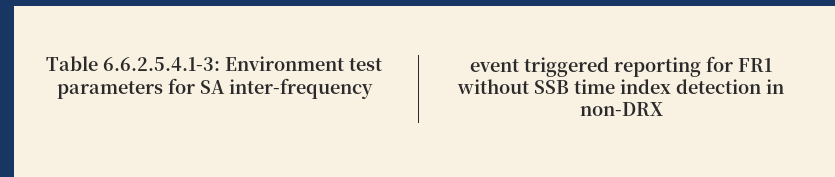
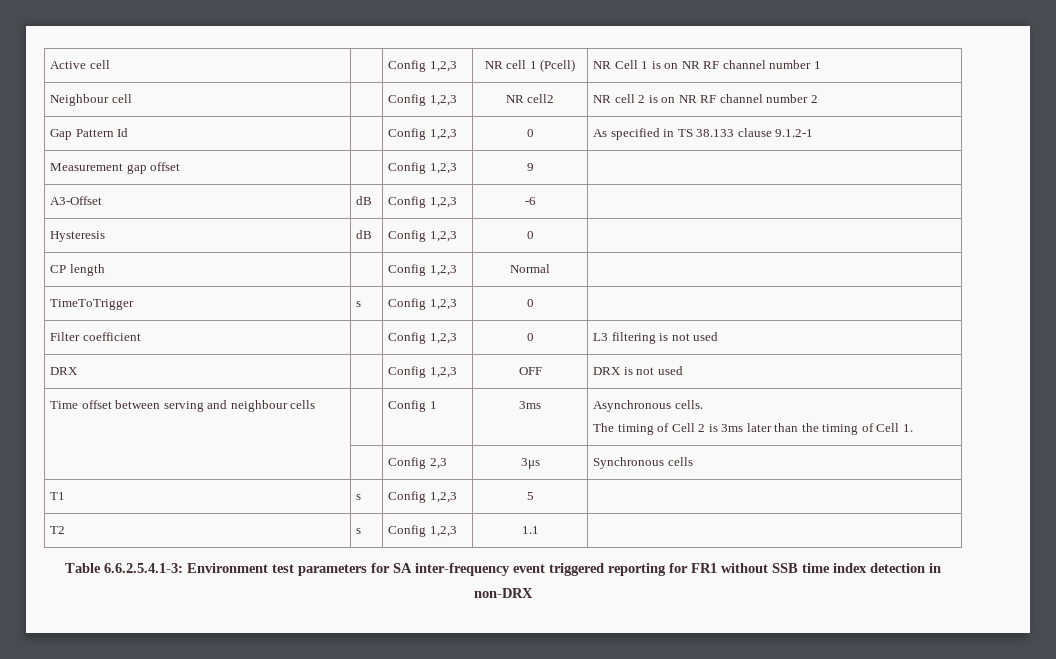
(46, 63) none -> [50,60,110,69] [388,60,457,72] [484,59,576,72] [593,60,821,69] [50,94,132,106] [388,94,457,106] [505,94,555,103] [593,94,818,103] [50,128,129,140] [388,128,457,140] [526,129,534,137] [593,128,814,140] [50,162,181,174] [388,162,457,174] [526,163,534,171] [50,196,103,205] [356,196,373,205] [388,196,457,208] [524,197,536,205] [50,231,106,242] [356,230,373,239] [388,230,457,242] [526,231,534,239] [50,264,105,276] [388,264,457,276] [510,264,550,273] [50,299,135,310] [356,301,362,307] [388,298,457,310] [526,299,534,307] [50,332,141,341] [388,332,457,344] [526,333,534,341] [593,332,719,344] [50,367,79,375] [388,366,457,378] [518,367,542,375] [593,366,683,375] [50,400,316,412] [388,400,437,412] [519,401,541,409] [593,400,703,412] [593,423,913,435] [388,457,447,469] [520,458,540,469] [593,457,693,469] [50,492,66,500] [356,494,362,500] [388,491,457,503] [526,492,534,500] [50,526,66,534] [356,528,362,534] [388,525,457,537] [521,526,539,534] Active cell | | Config 1,2,3 | NR cell 1 (Pcell) | NR Cell 1 is on NR RF channel number 1 // Neighbour cell | | Config 1,2,3 | NR cell2 | NR cell 2 is on NR RF channel number 2 // Gap Pattern Id | | Config 1,2,3 | 0 | As specified in TS 38.133 clause 9.1.2-1 // Measurement gap offset | | Config 1,2,3 | 9 | // A3-Offset | dB | Config 1,2,3 | -6 | // Hysteresis | dB | Config 1,2,3 | 0 | // CP length | | Config 1,2,3 | Normal | // TimeToTrigger | s | Config 1,2,3 | 0 | // Filter coefficient | | Config 1,2,3 | 0 | L3 filtering is not used // DRX | | Config 1,2,3 | OFF | DRX is not used // Time offset between serving and neighbour cells | | Config 1 | 3ms | Asynchronous cells. // The timing of Cell 2 is 3ms later than the timing of Cell 1. // | | Config 2,3 | 3μs | Synchronous cells // T1 | s | Config 1,2,3 | 5 | // T2 | s | Config 1,2,3 | 1.1 | //

